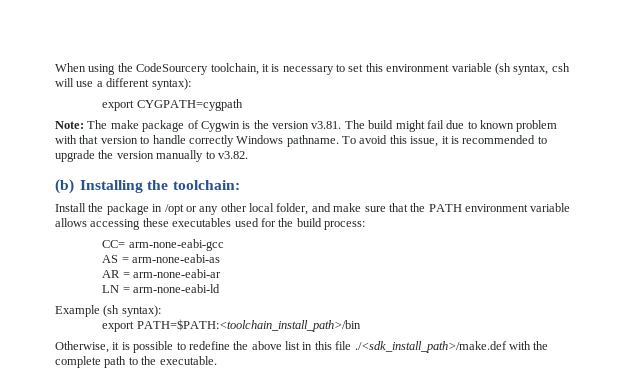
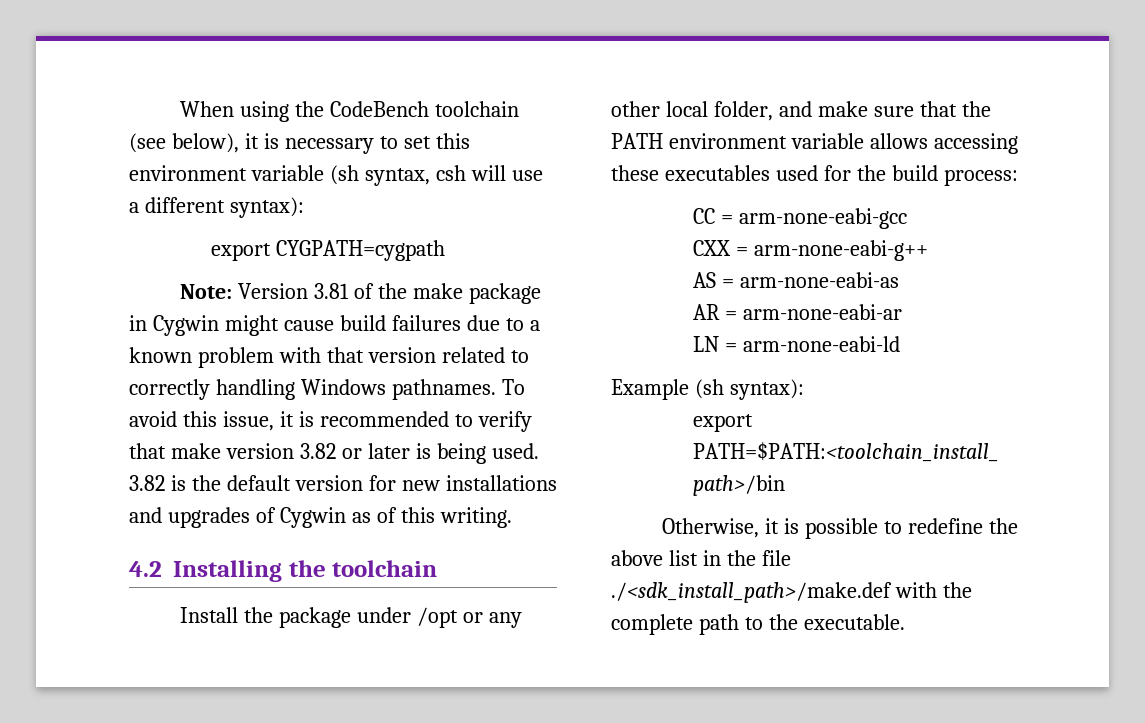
[136,63,259,75] CodeSourcery toolchain, -> [330,101,520,117] [129,133,239,153] CodeBench toolchain (see below),
[87,120,444,132] The make package of Cygwin is the version v3.81. The build might fail -> [238,283,542,304] [129,315,461,336] Version 3.81 of the make package in Cygwin might cause build failures
(477, 125) none -> [529,320,540,331] a
[140,135,339,147] to handle correctly Windows pathname. -> [441,347,529,363] [129,379,496,400] related to correctly handling Windows pathnames.
[55,150,248,162] [55,179,74,194] upgrade the version manually to v3.82. // (b) -> [477,411,532,432] [129,443,539,464] [129,475,557,491] [129,507,512,528] [129,561,162,577] verify that make version 3.82 or later is being used. 3.82 is the default version for new installations and upgrades of Cygwin as of this writing. // 4.2
[172,180,240,190] toolchain: -> [332,560,438,577] toolchain
[152,204,163,212] in -> [357,607,412,623] under
[102,240,126,248] CC= -> [693,208,734,224] CC =
(224, 245) none -> [693,240,929,261] // CXX = arm-none-eabi-g++
[314,341,332,350] this -> [726,550,756,566] the

